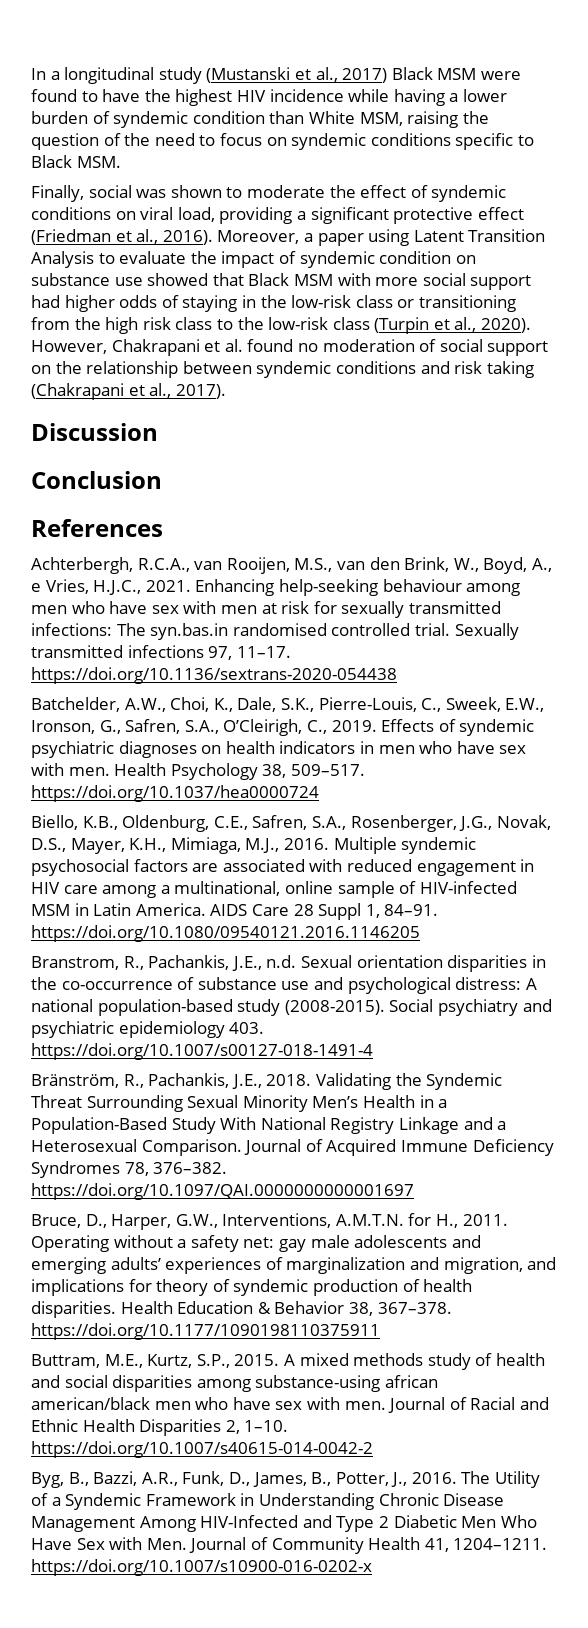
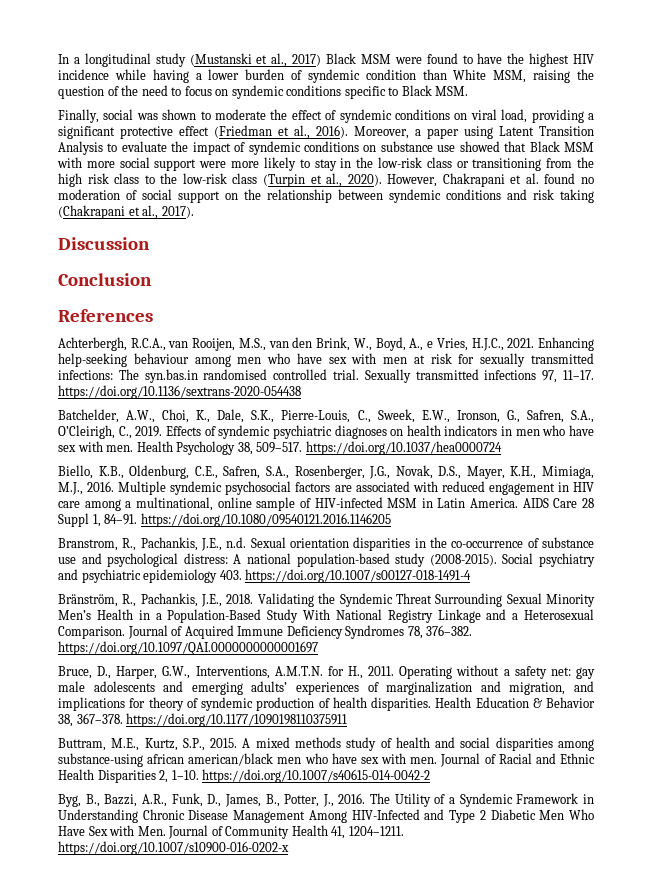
[379,251,452,264] condition -> [303,141,359,152] conditions
[31,295,238,312] had higher odds of staying -> [199,157,337,171] were more likely to stay

